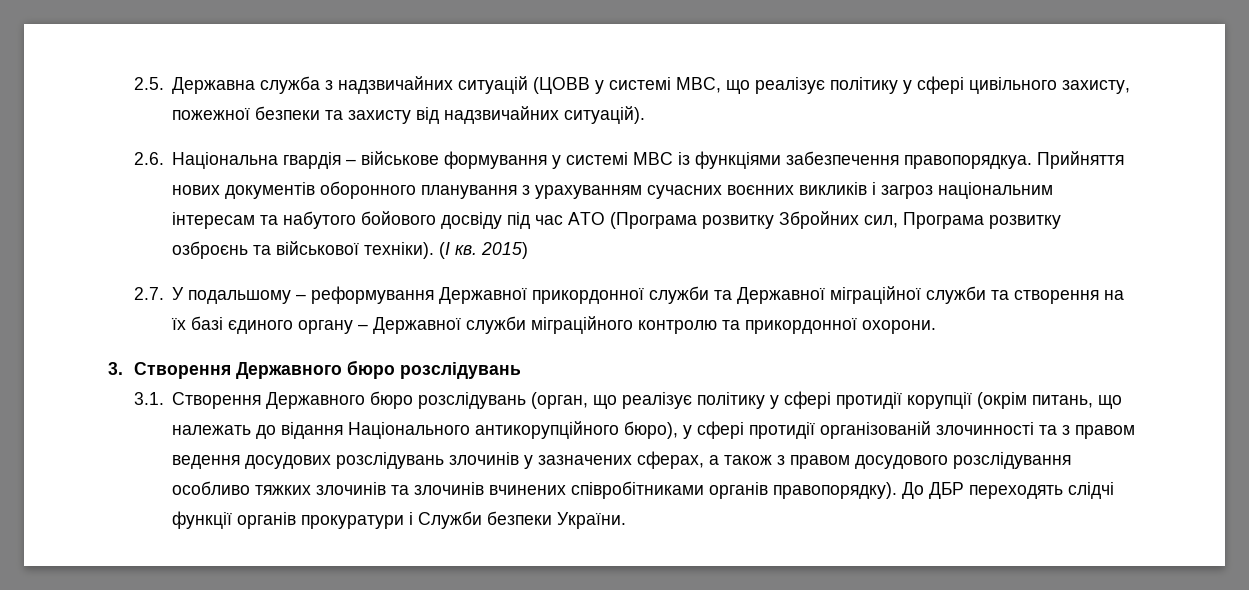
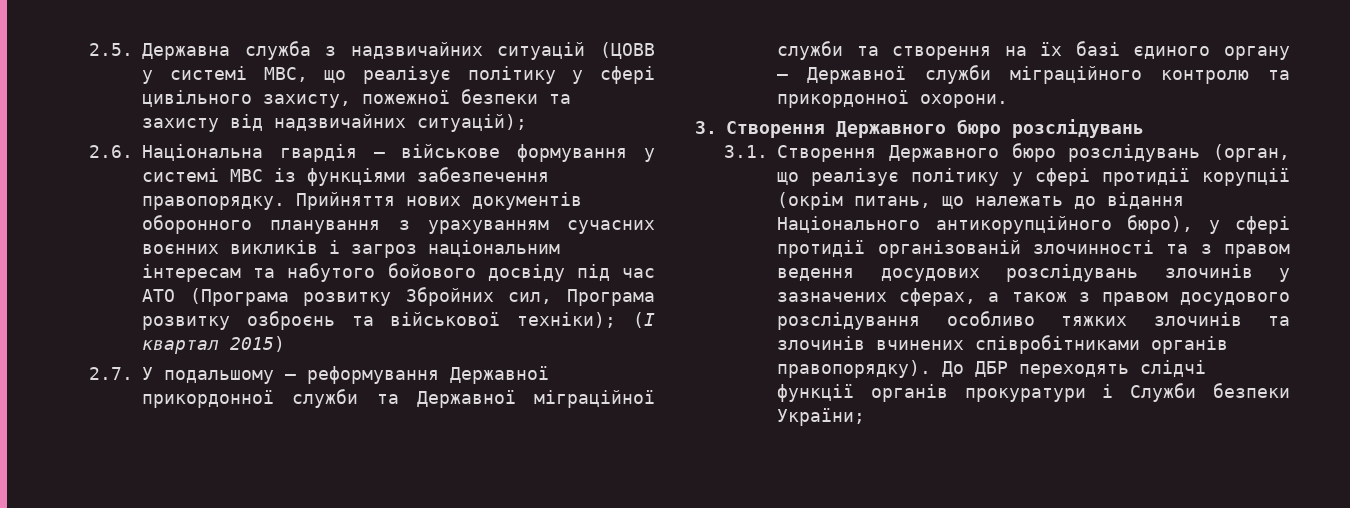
[564,106,646,124] ситуацій). -> [417,114,528,132] ситуацій);
[904,155,1033,169] правопорядкуa. -> [142,196,286,210] правопорядку.
[364,242,478,259] техніки). (І кв. -> [517,312,655,328] [142,340,220,354] техніки); (І квартал
[557,512,627,529] України. -> [777,408,866,426] України;

